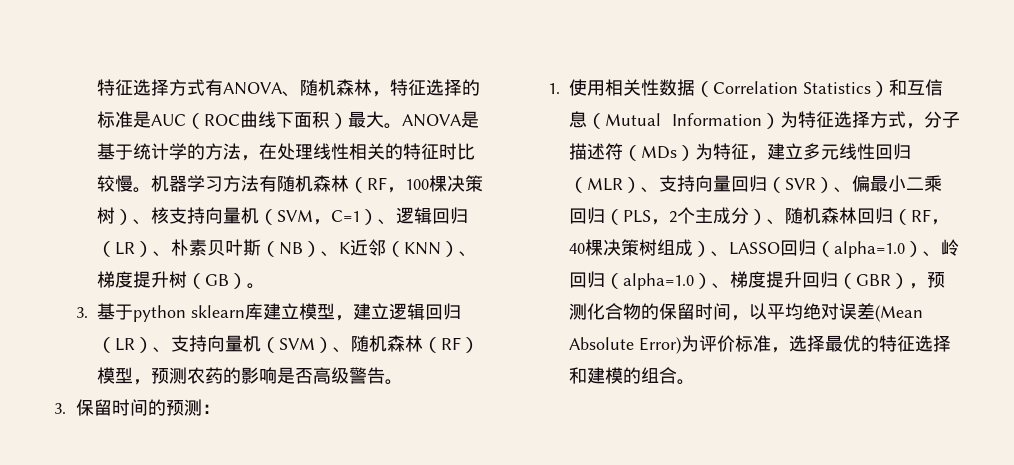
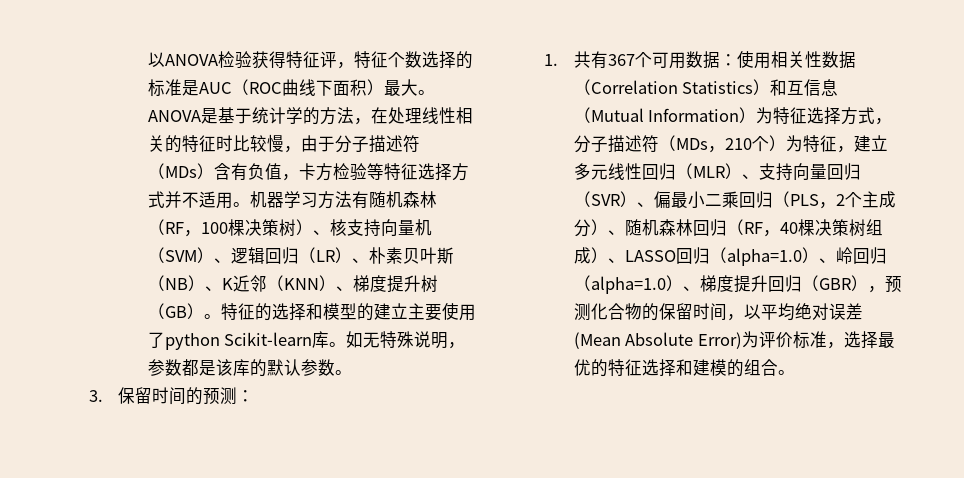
[97,79,427,97] 特征选择方式有ANOVA、随机森林，特征 -> [147,51,422,69] 以ANOVA检验获得特征评，特征个数
(134, 183) none -> [283,135,420,153] [147,163,469,181] [147,191,233,209] ，由于分子描述符（MDs）含有负值，卡方检验等特征选择方式并不适用
[313,210,361,225] ，C=1 -> (197, 256) none
[75,303,462,322] [97,335,480,353] [97,367,386,385] // 3.基于python sklearn库建立模型，建立逻辑回归（LR）、支持向量机（SVM）、随机森林（RF）模型，预测农药的影响是否高级警告 -> [220,303,476,321] [147,331,466,350] [147,359,335,377] 特征的选择和模型的建立主要使用了python Scikit-learn库。如无特殊说明，参数都是该库的默认参数
(560, 88) none -> [573,51,737,69] 共有367个可用数据：
(678, 152) none -> [707,136,769,153] ，210个

